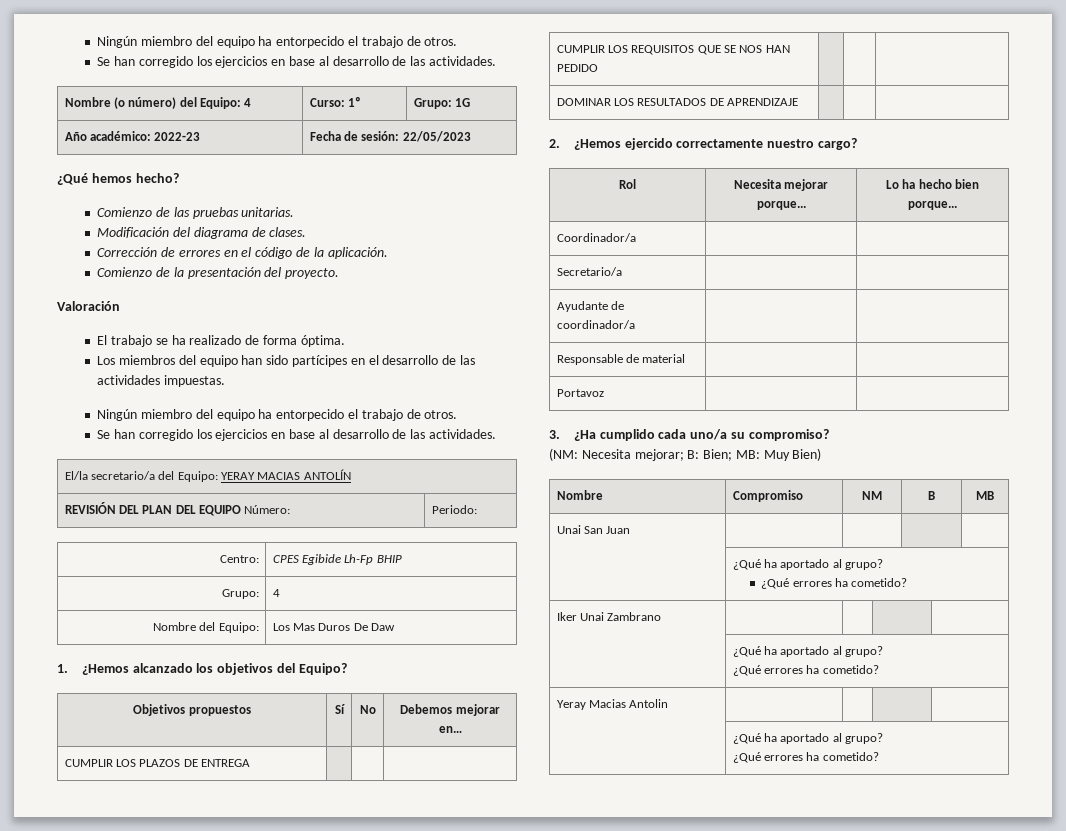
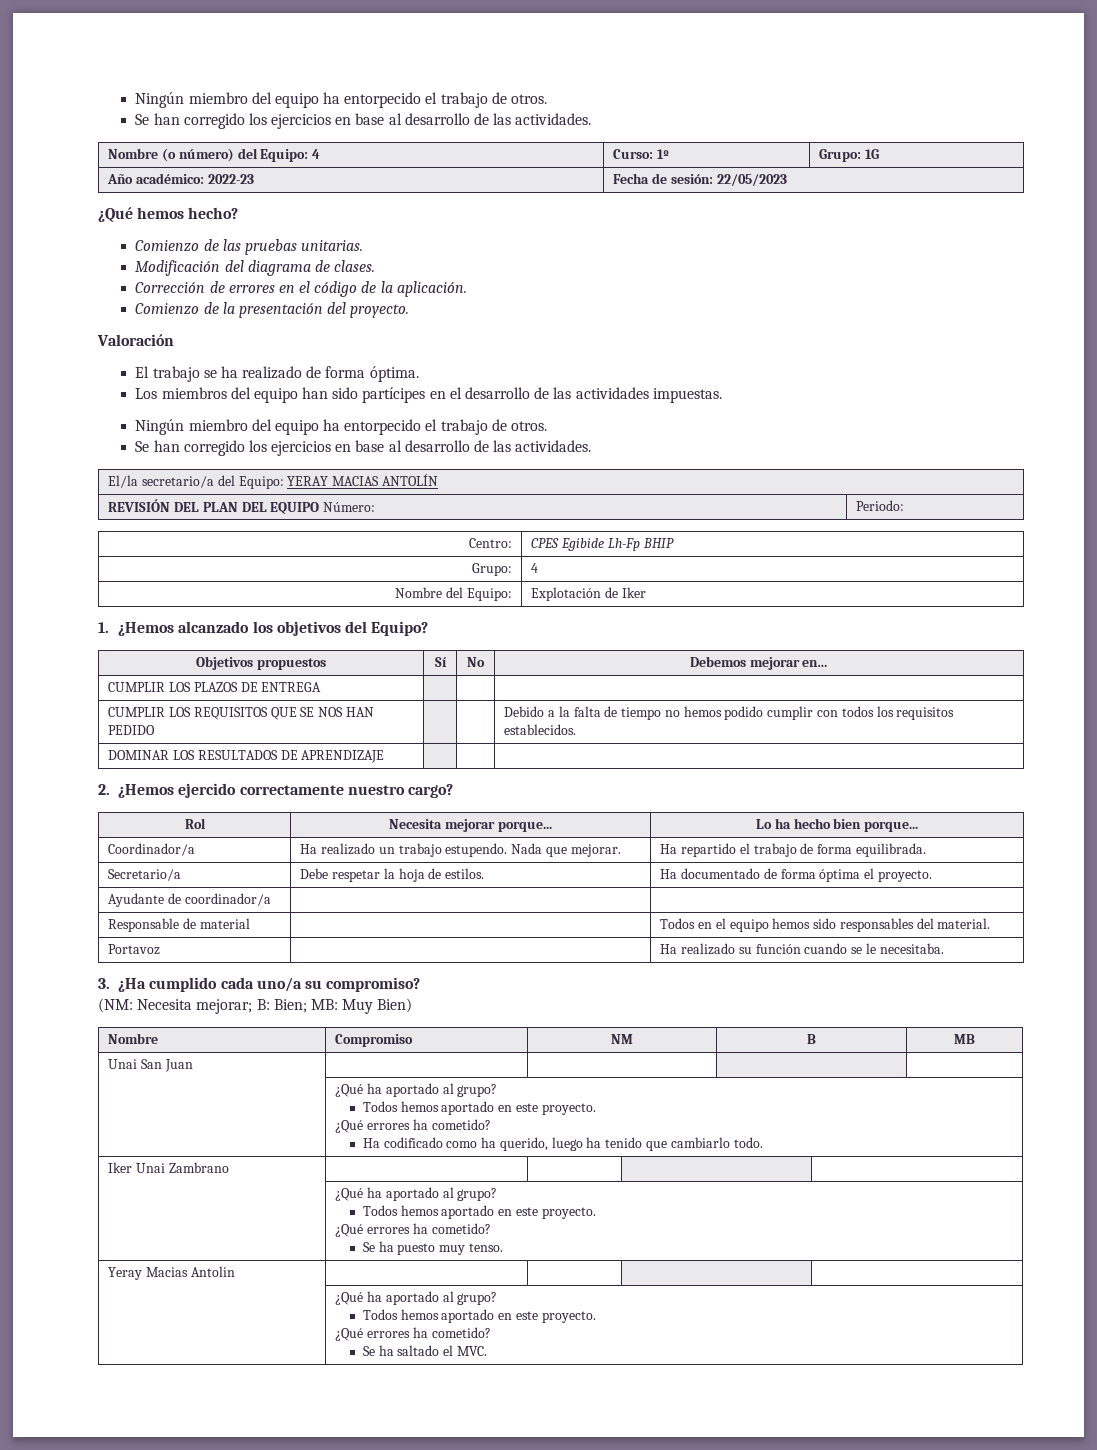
[272,623,396,631] Los Mas Duros De Daw -> [531,587,646,601] Explotación de Iker
(598, 68) none -> [504,706,955,720] [504,724,577,735] Debido a la falta de tiempo no hemos podido cumplir con todos los requisitos establecidos.
[556,267,622,276] | // Secretario/a | | -> [300,843,621,857] [660,843,926,857] [108,869,182,881] [300,868,485,882] [660,868,932,882] Ha realizado un trabajo estupendo. Nada que mejorar. | Ha repartido el trabajo de forma equilibrada. // Secretario/a | Debe respetar la hoja de estilos. | Ha documentado de forma óptima el proyecto.
[556,389,604,397] // Portavoz | | -> [660,918,991,932] [108,944,161,955] [660,943,944,955] Todos en el equipo hemos sido responsables del material. // Portavoz | | Ha realizado su función cuando se le necesitaba.
[761,578,908,589] ¿Qué errores ha cometido? -> [362,1101,596,1115] [335,1119,491,1133] [362,1137,763,1151] Todos hemos aportado en este proyecto. // ¿Qué errores ha cometido? // Ha codificado como ha querido, luego ha tenido que cambiarlo todo.
[732,665,879,676] // ¿Qué errores ha cometido? -> [362,1205,596,1219] [335,1223,491,1237] [362,1241,503,1255] // Todos hemos aportado en este proyecto. // ¿Qué errores ha cometido? // Se ha puesto muy tenso.
[732,752,879,763] // ¿Qué errores ha cometido? -> [362,1309,596,1323] [335,1327,491,1341] [362,1345,487,1356] // Todos hemos aportado en este proyecto. // ¿Qué errores ha cometido? // Se ha saltado el MVC.

